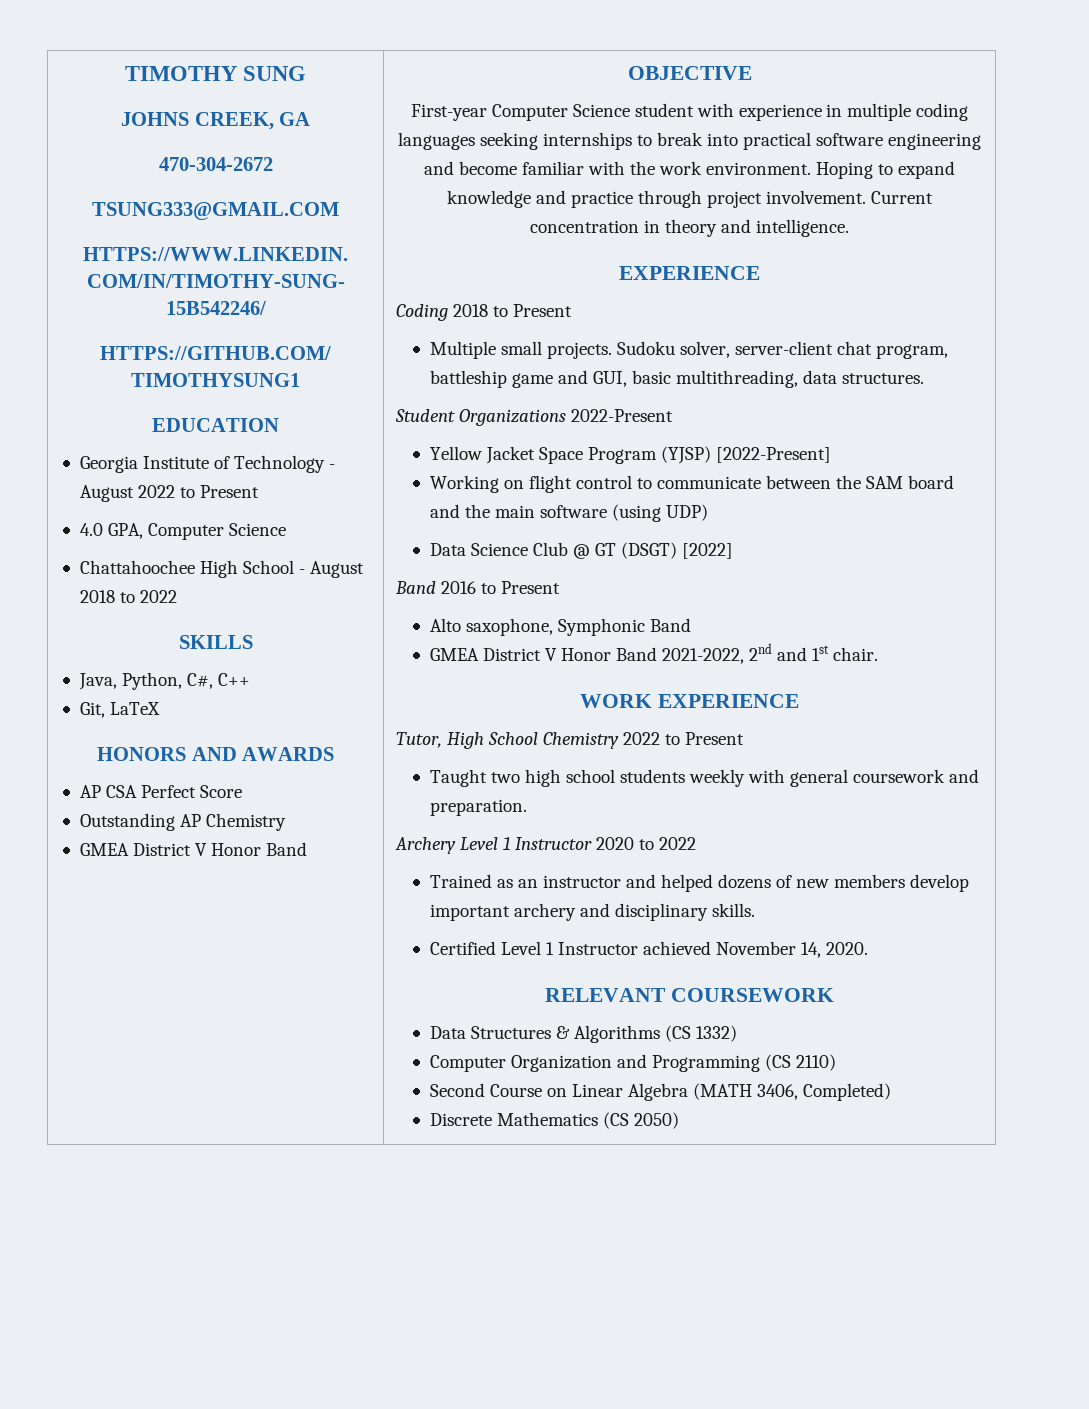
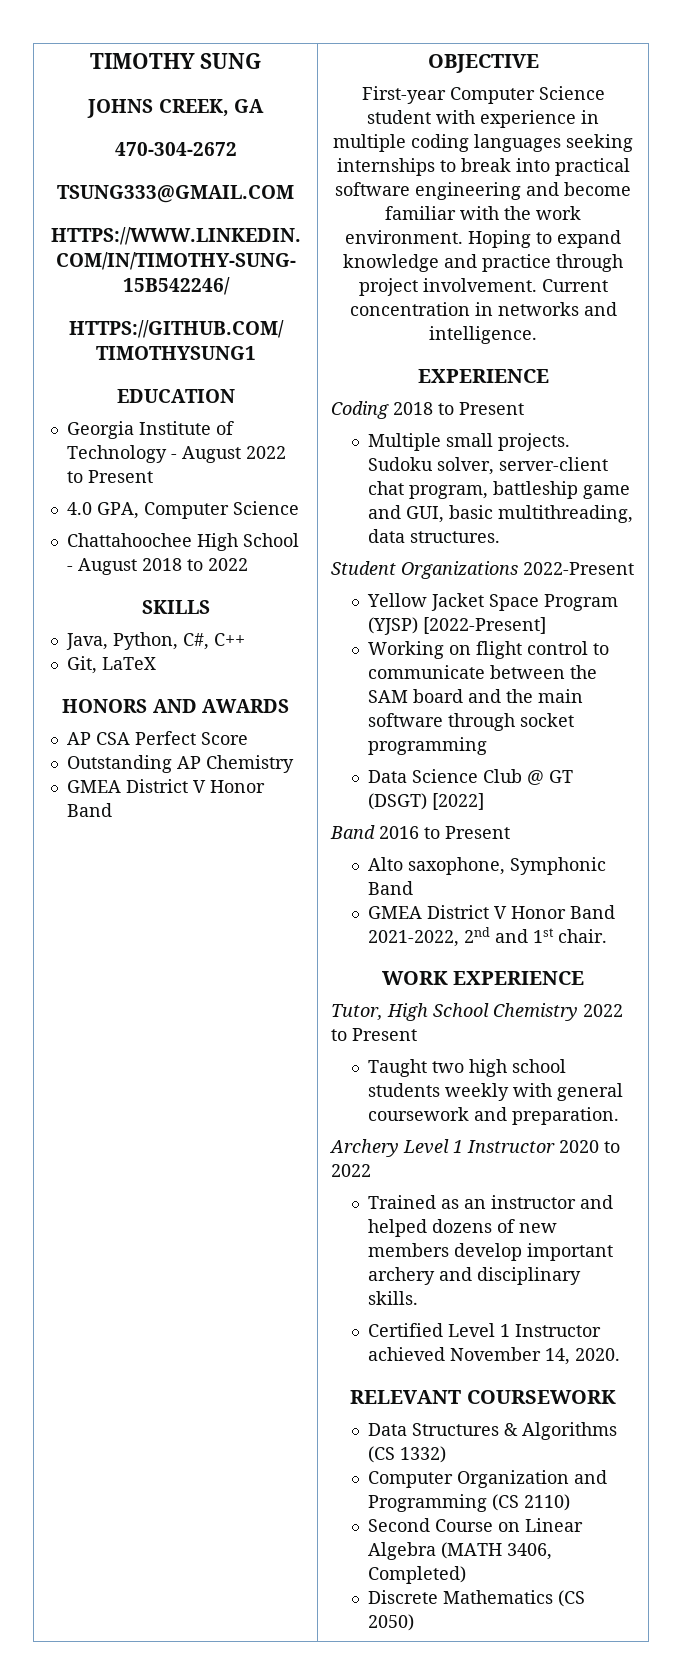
[665,219,717,237] theory -> [497,302,579,316] networks
[611,504,708,522] (using UDP) -> [448,713,575,731] [368,737,488,755] through socket programming

